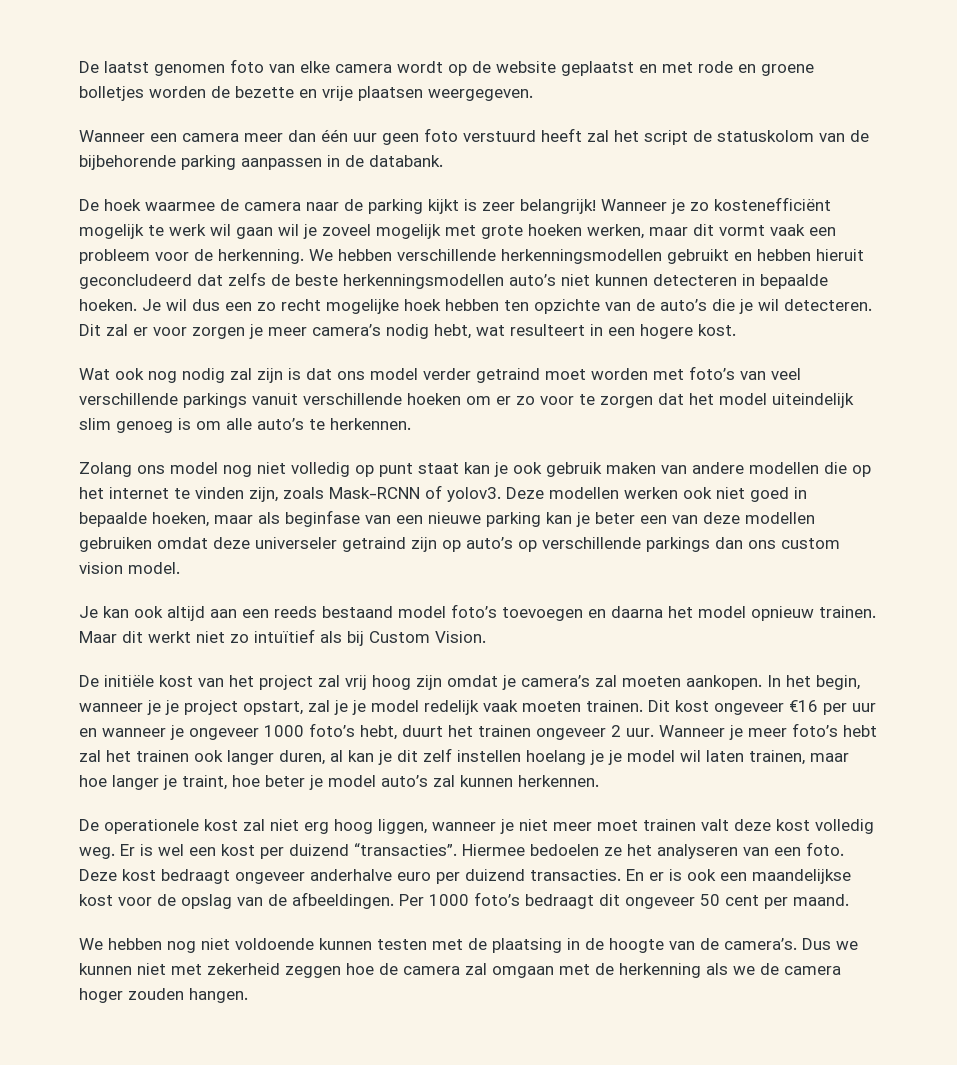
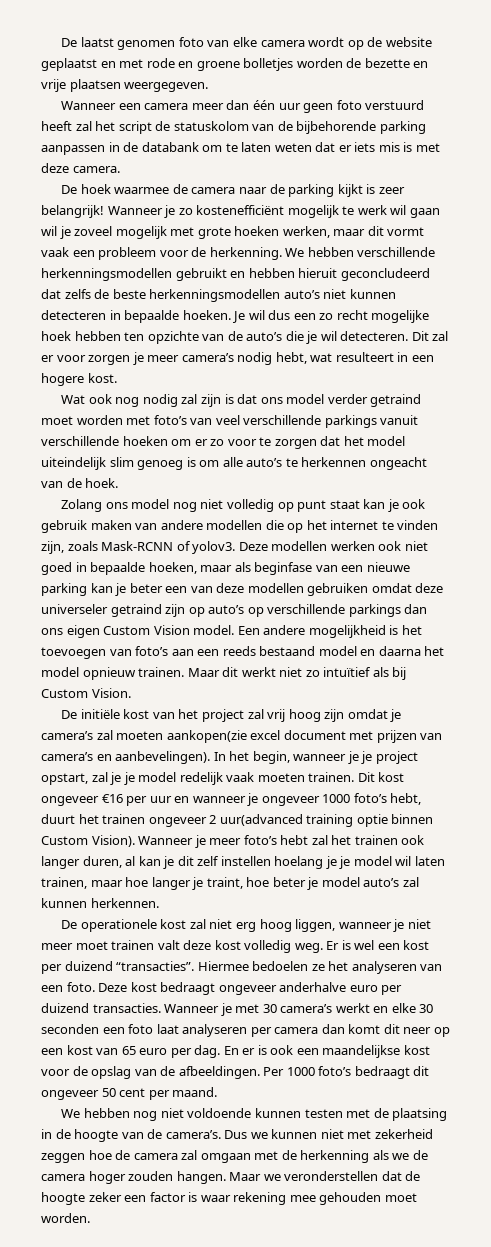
[369,155,443,167] databank. -> [141,142,440,152] [41,163,120,173] databank om te laten weten dat er iets mis is met deze camera.
[330,418,411,430] herkennen. -> [301,457,427,470] [41,478,119,488] herkennen ongeacht van de hoek.
[781,538,840,549] [79,562,180,574] [79,606,205,621] custom vision model. // Je kan ook altijd -> [66,625,422,638] [41,646,169,659] eigen Custom Vision model. Een andere mogelijkheid is het toevoegen van foto’s
[451,604,583,621] foto’s toevoegen -> (357, 651) none
[686,675,762,690] aankopen. -> [166,730,443,743] [41,751,211,764] aankopen(zie excel document met prijzen van camera’s en aanbevelingen).
[626,728,654,737] uur. -> [219,814,434,827] [41,835,135,847] uur(advanced training optie binnen Custom Vision).
(621, 875) none -> [164,1003,434,1016] [41,1024,450,1037] [41,1045,221,1058] Wanneer je met 30 camera’s werkt en elke 30 seconden een foto laat analyseren per camera dan komt dit neer op een kost van 65 euro per dag.
(248, 995) none -> [229,1171,421,1181] [41,1192,417,1205] [41,1213,90,1223] Maar we veronderstellen dat de hoogte zeker een factor is waar rekening mee gehouden moet worden.

